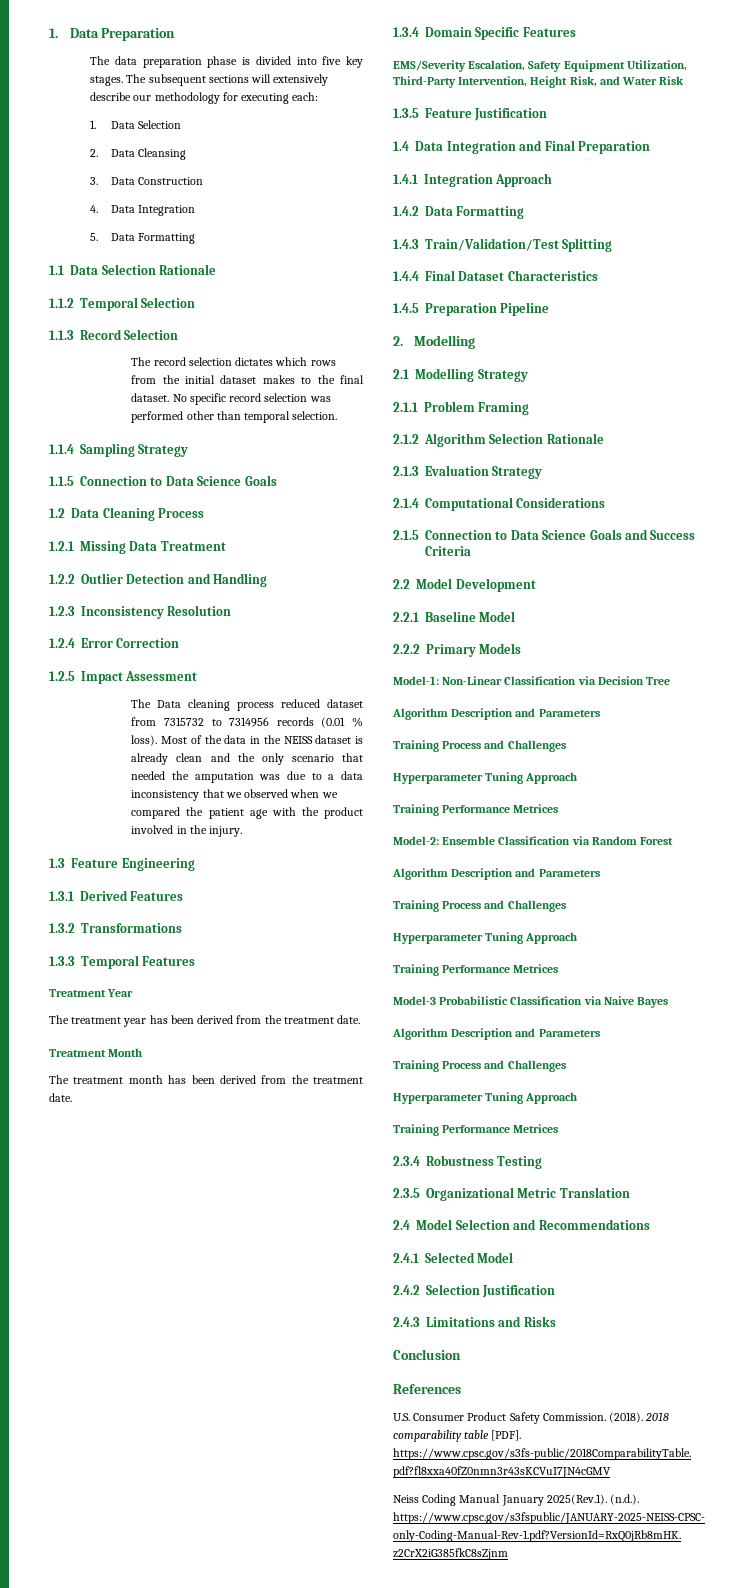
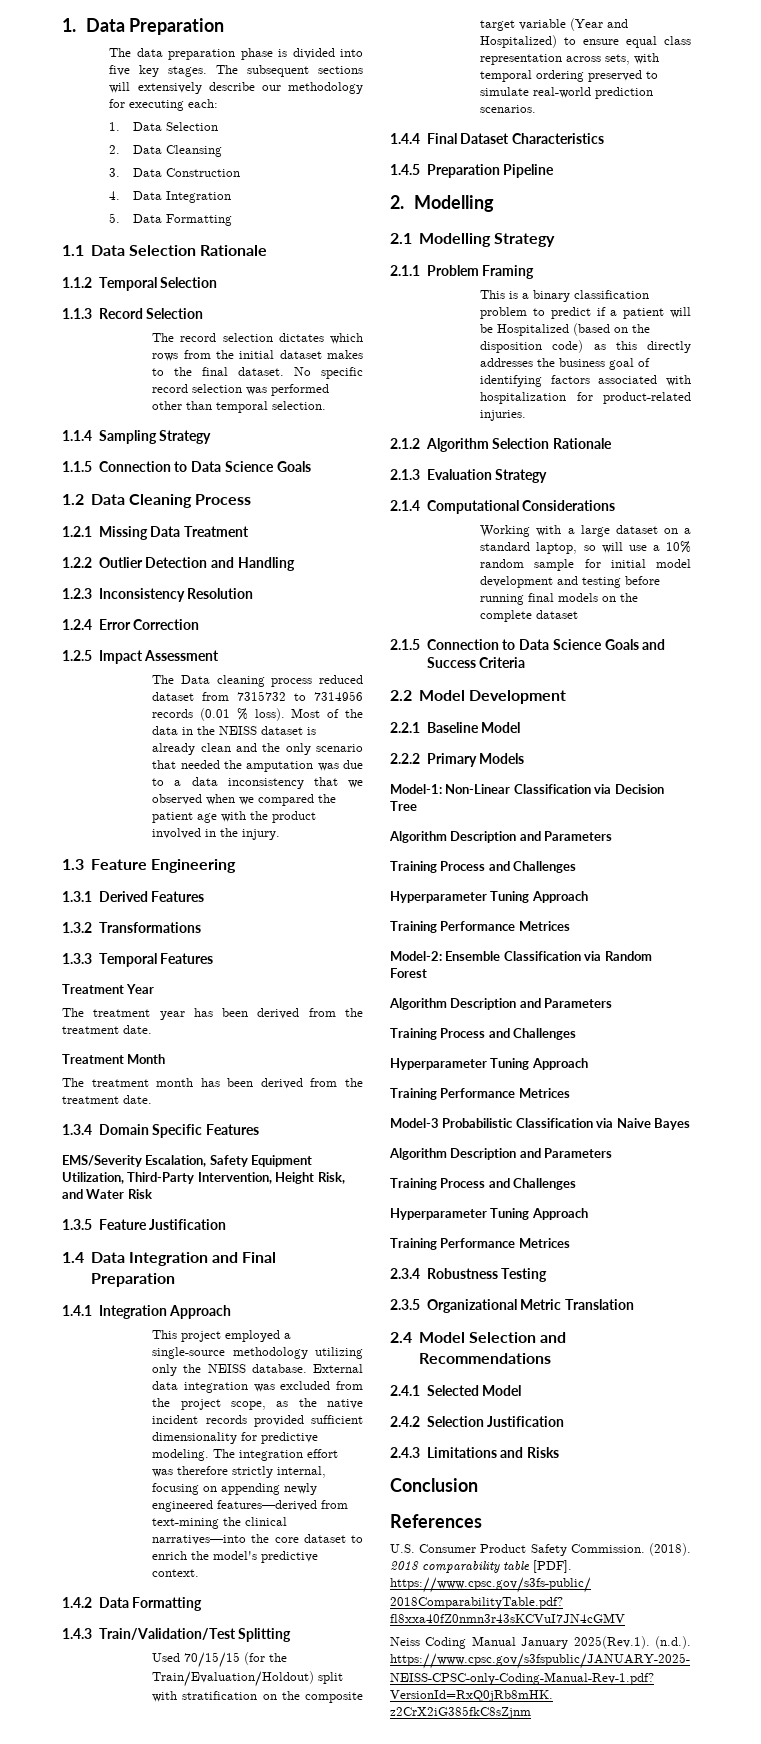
(553, 180) none -> [152,1330,292,1342] [152,1347,363,1359] [152,1364,363,1376] [152,1381,363,1393] [152,1398,363,1410] [152,1415,363,1427] [152,1432,319,1444] [152,1449,339,1461] [152,1466,327,1478] [152,1483,318,1495] [152,1500,349,1512] [152,1517,288,1529] [152,1534,364,1545] [152,1551,319,1563] [152,1569,200,1577] // This project employed a single-source methodology utilizing only the NEISS database. External data integration was excluded from the project scope, as the native incident records provided sufficient dimensionality for predictive modeling. The integration effort was therefore strictly internal, focusing on appending newly engineered features—derived from text-mining the clinical narratives—into the core dataset to enrich the model's predictive context.
(613, 245) none -> [152,1652,288,1668] [152,1671,344,1687] [152,1691,363,1703] [480,18,629,31] [480,35,691,48] [480,53,660,65] [480,70,659,82] [480,87,654,99] [480,105,537,113] // Used 70/15/15 (for the Train/Evaluation/Holdout) split with stratification on the composite target variable (Year and Hospitalized) to ensure equal class representation across sets, with temporal ordering preserved to simulate real-world prediction scenarios.
(530, 408) none -> [480,290,650,302] [480,307,691,319] [480,323,651,336] [480,340,691,353] [480,358,651,370] [480,375,691,387] [480,392,691,404] [480,410,527,421] // This is a binary classification problem to predict if a patient will be Hospitalized (based on the disposition code) as this directly addresses the business goal of identifying factors associated with hospitalization for product-related injuries.
(606, 502) none -> [480,525,691,537] [480,541,691,554] [480,559,691,571] [480,576,661,588] [480,593,639,605] [480,610,579,622] // Working with a large dataset on a standard laptop, so will use a 10% random sample for initial model development and testing before running final models on the complete dataset

